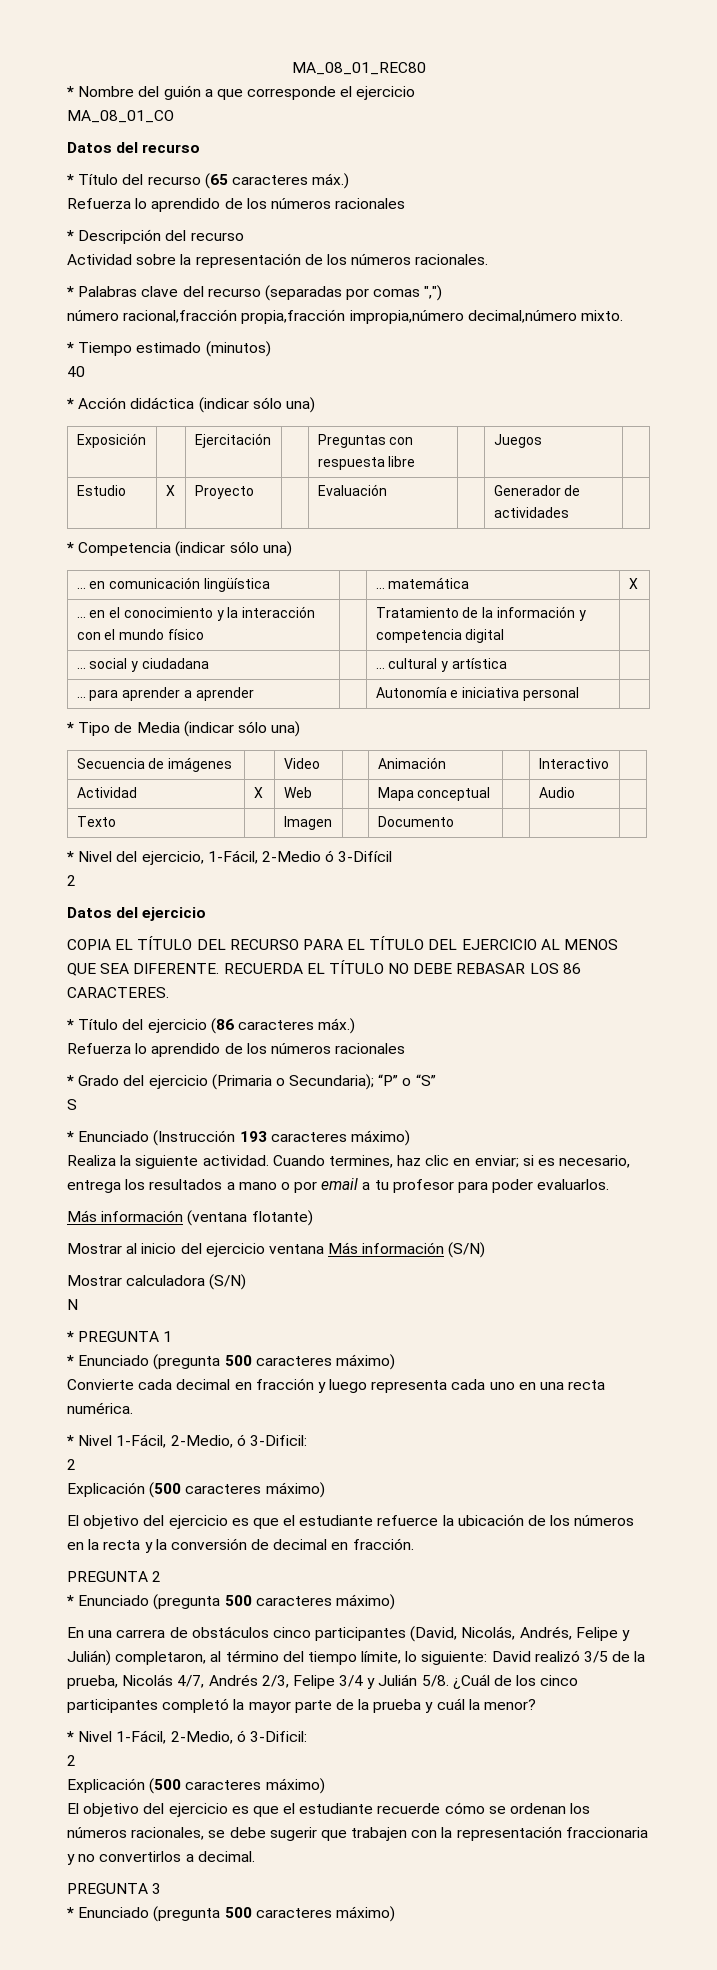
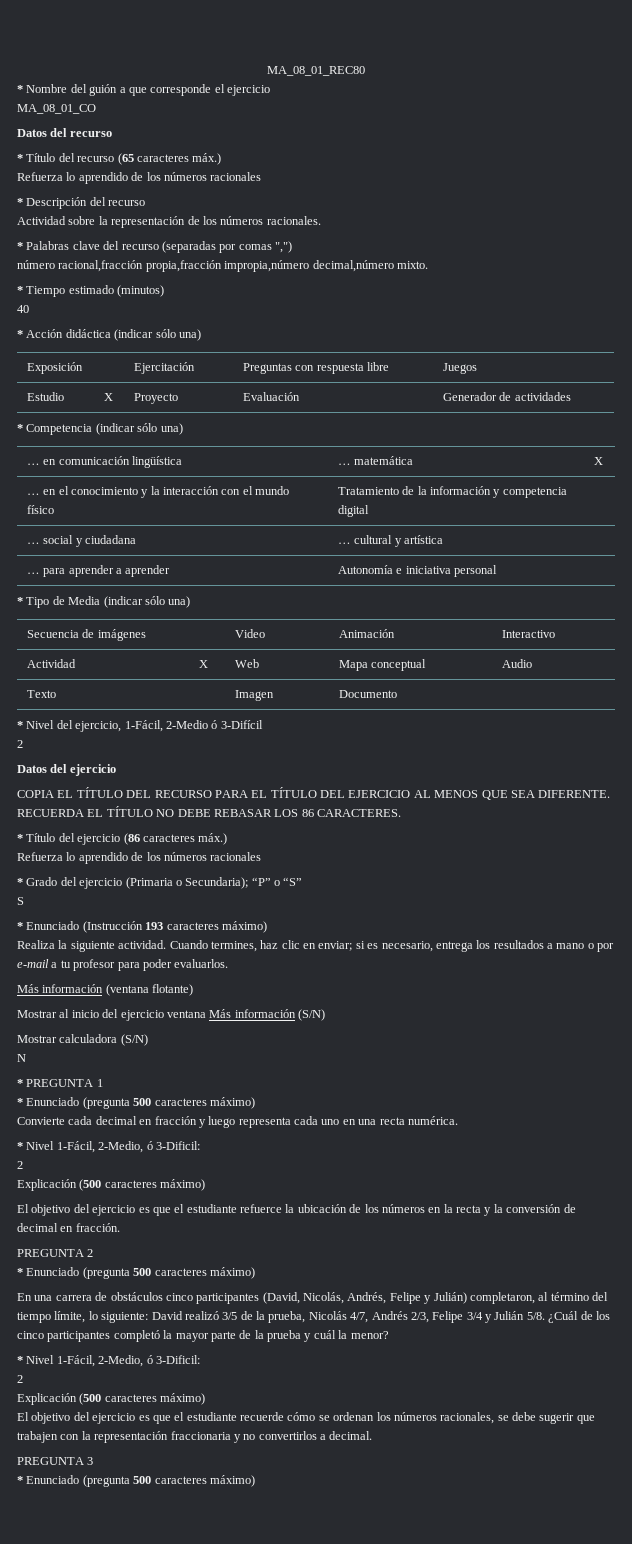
[321,1178,359,1190] email -> [17,959,49,968] e-mail

